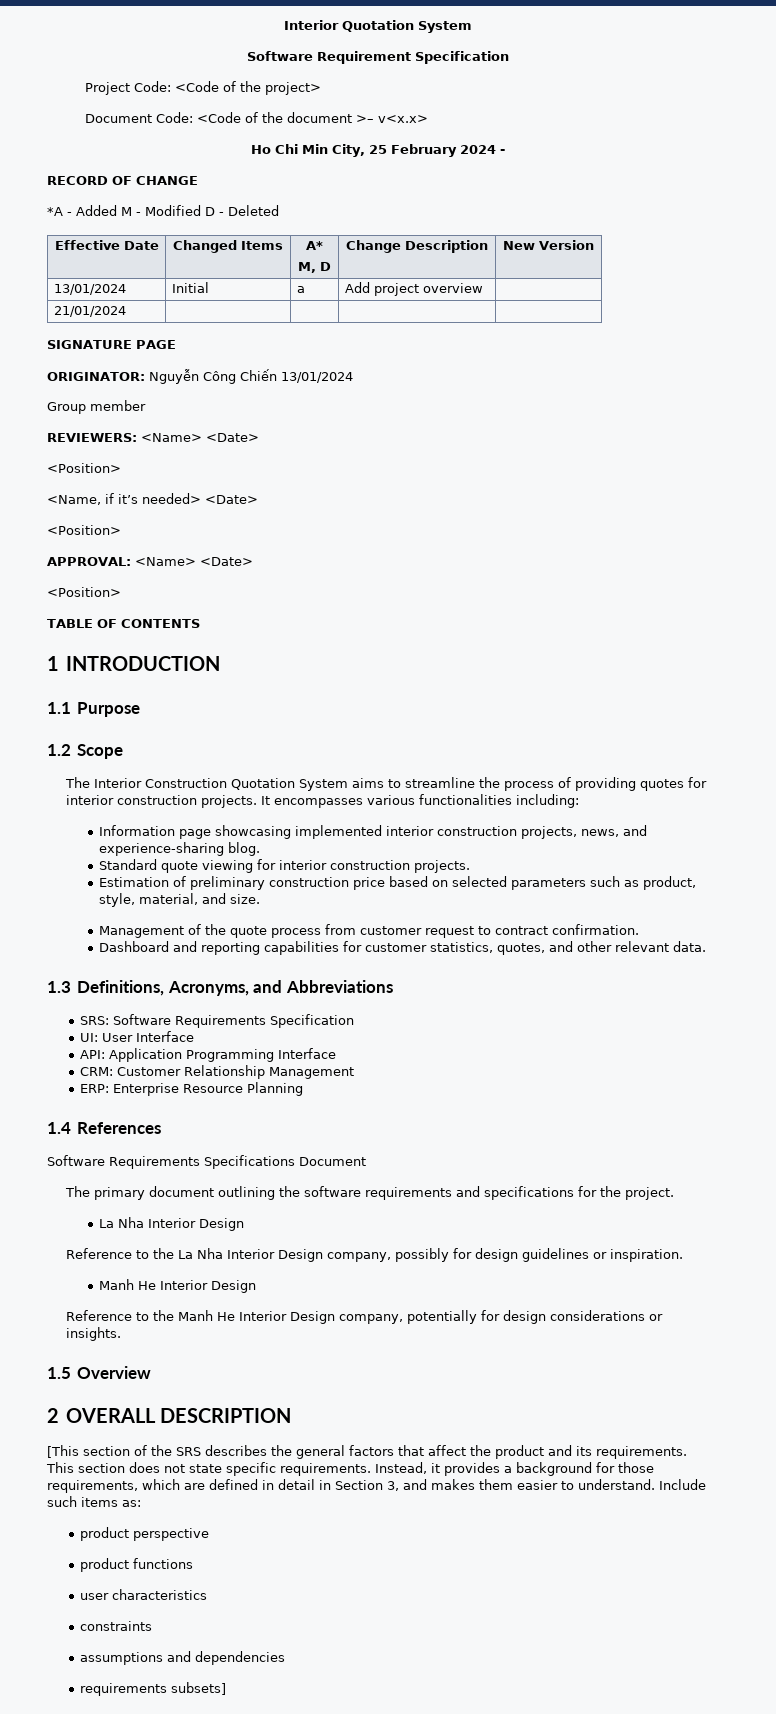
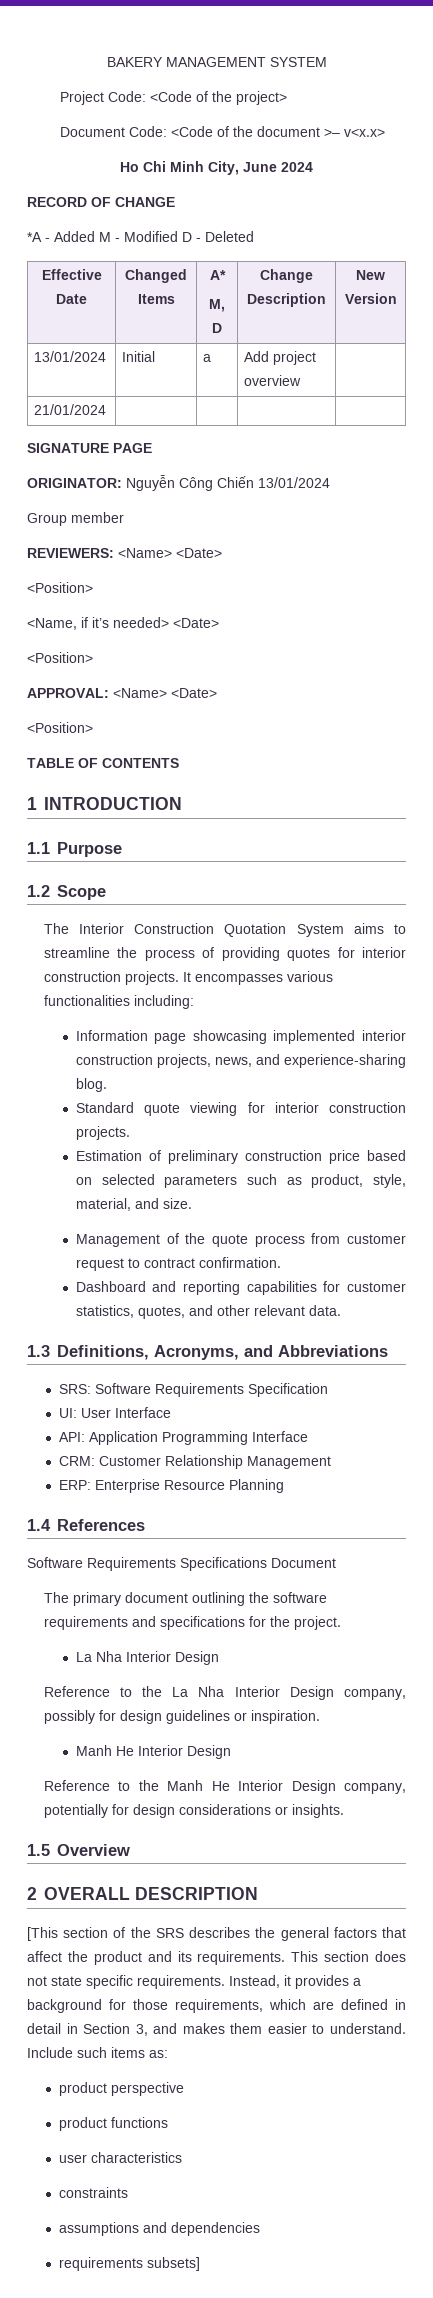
[283,20,472,33] [246,51,509,64] Interior Quotation System // Software Requirement Specification -> [106,57,327,67] BAKERY MANAGEMENT SYSTEM
[301,144,457,157] Min City, 25 February -> [170,161,277,175] Minh City, June
[499,149,505,154] - -> (313, 167) none

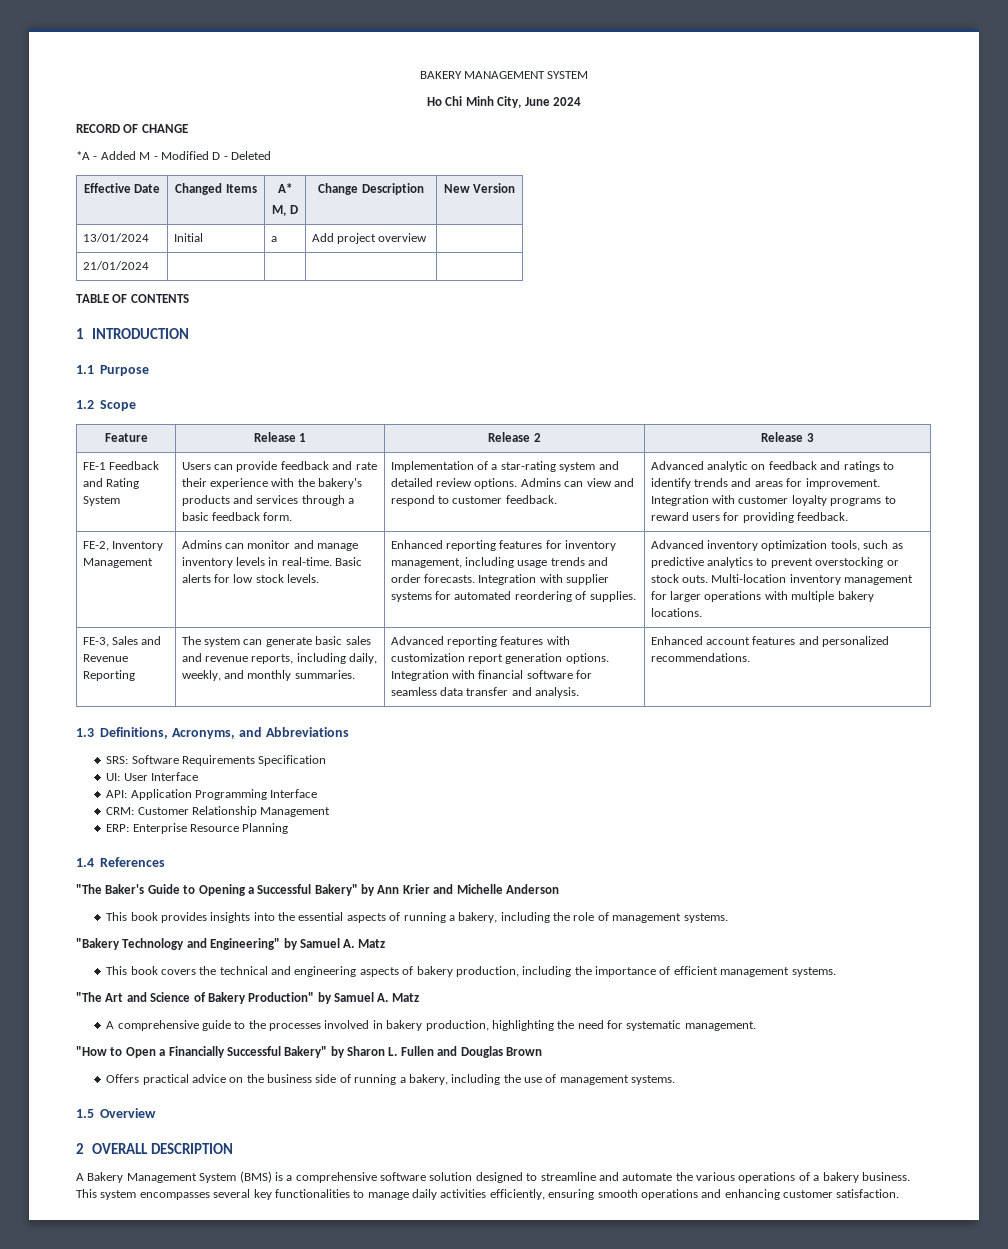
[60,91,288,105] [60,126,386,137] // Project Code: <Code of the project> // Document Code: <Code of the document >– v<x.x> -> (589, 75) none
[27,443,152,453] [27,475,330,491] [27,512,124,526] [27,548,222,558] [27,582,93,593] [27,617,219,630] [27,652,93,663] [27,688,217,698] [27,722,93,733] // SIGNATURE PAGE // ORIGINATOR: Nguyễn Công Chiến 13/01/2024 // Group member // REVIEWERS: <Name> <Date> // <Position> // <Name, if it’s needed> <Date> // <Position> // APPROVAL: <Name> <Date> // <Position> -> (149, 265) none
[43,923,406,937] [43,947,406,961] [43,971,333,985] [43,995,194,1009] [75,1030,406,1044] [75,1054,406,1068] [75,1078,107,1092] [75,1102,406,1116] [75,1126,130,1140] [75,1150,406,1164] [75,1174,406,1188] [75,1198,192,1211] [75,1233,406,1247] [75,1257,281,1271] [75,1281,406,1295] [75,1305,341,1319] // The Interior Construction Quotation System aims to streamline the process of providing quotes for interior construction projects. It encompasses various functionalities including: // Information page showcasing implemented interior construction projects, news, and experience-sharing blog. // Standard quote viewing for interior construction projects. // Estimation of preliminary construction price based on selected parameters such as product, style, material, and size. // Management of the quote process from customer request to contract confirmation. // Dashboard and reporting capabilities for customer statistics, quotes, and other relevant data. -> [104,433,148,442] [253,432,307,442] [488,432,541,442] [761,432,814,442] [82,461,160,470] [82,478,140,489] [82,496,120,506] [181,461,377,472] [181,478,363,489] [181,495,355,506] [181,512,293,521] [390,461,619,472] [390,478,634,489] [390,495,557,506] [650,461,894,472] [650,478,880,489] [650,495,896,506] [650,512,849,523] [82,541,164,551] [82,558,153,568] [181,540,359,551] [181,557,363,568] [181,574,320,583] [390,540,617,551] [390,557,609,568] [390,574,610,585] [390,591,636,602] [650,540,903,551] [650,557,899,568] [650,574,914,585] [650,591,874,602] [650,608,702,617] [82,636,162,647] [82,654,128,662] [82,670,135,681] [181,636,371,647] [181,653,378,664] [181,670,355,681] [390,636,570,647] [390,653,609,664] [390,670,593,681] [390,687,580,698] [650,636,890,647] [650,653,750,662] // Feature | Release 1 | Release 2 | Release 3 // FE-1 Feedback and Rating System | Users can provide feedback and rate their experience with the bakery's products and services through a basic feedback form. | Implementation of a star-rating system and detailed review options. Admins can view and respond to customer feedback. | Advanced analytic on feedback and ratings to identify trends and areas for improvement. Integration with customer loyalty programs to reward users for providing feedback. // FE-2, Inventory Management | Admins can monitor and manage inventory levels in real-time. Basic alerts for low stock levels. | Enhanced reporting features for inventory management, including usage trends and order forecasts. Integration with supplier systems for automated reordering of supplies. | Advanced inventory optimization tools, such as predictive analytics to prevent overstocking or stock outs. Multi-location inventory management for larger operations with multiple bakery locations. // FE-3, Sales and Revenue Reporting | The system can generate basic sales and revenue reports, including daily, weekly, and monthly summaries. | Advanced reporting features with customization report generation options. Integration with financial software for seamless data transfer and analysis. | Enhanced account features and personalized recommendations.
[27,1557,336,1571] [43,1592,327,1606] [43,1616,341,1630] [75,1651,219,1665] [43,1686,406,1700] [43,1710,320,1724] [75,1745,231,1759] [43,1780,406,1794] [43,1804,344,1818] Software Requirements Specifications Document // The primary document outlining the software requirements and specifications for the project. // La Nha Interior Design // Reference to the La Nha Interior Design company, possibly for design guidelines or inspiration. // Manh He Interior Design // Reference to the Manh He Interior Design company, potentially for design considerations or insights. -> [76,884,559,896] [106,912,728,923] [76,938,385,950] [106,966,836,977] [76,992,419,1004] [106,1020,756,1031] [76,1046,542,1058] [106,1074,676,1085] "The Baker's Guide to Opening a Successful Bakery" by Ann Krier and Michelle Anderson // This book provides insights into the essential aspects of running a bakery, including the role of management systems. // "Bakery Technology and Engineering" by Samuel A. Matz // This book covers the technical and engineering aspects of bakery production, including the importance of efficient management systems. // "The Art and Science of Bakery Production" by Samuel A. Matz // A comprehensive guide to the processes involved in bakery production, highlighting the need for systematic management. // "How to Open a Financially Successful Bakery" by Sharon L. Fullen and Douglas Brown // Offers practical advice on the business side of running a bakery, including the use of management systems.
[27,1927,407,1941] [27,1951,406,1965] [27,1975,361,1989] [27,1999,406,2013] [27,2023,406,2036] [27,2047,168,2058] [59,2082,185,2096] [59,2117,169,2131] [59,2152,183,2163] [59,2187,129,2198] [59,2222,261,2236] [59,2257,201,2271] [This section of the SRS describes the general factors that affect the product and its requirements. This section does not state specific requirements. Instead, it provides a background for those requirements, which are defined in detail in Section 3, and makes them easier to understand. Include such items as: // product perspective // product functions // user characteristics // constraints // assumptions and dependencies // requirements subsets] -> [76,1171,910,1183] [76,1189,900,1200] A Bakery Management System (BMS) is a comprehensive software solution designed to streamline and automate the various operations of a bakery business. This system encompasses several key functionalities to manage daily activities efficiently, ensuring smooth operations and enhancing customer satisfaction.

